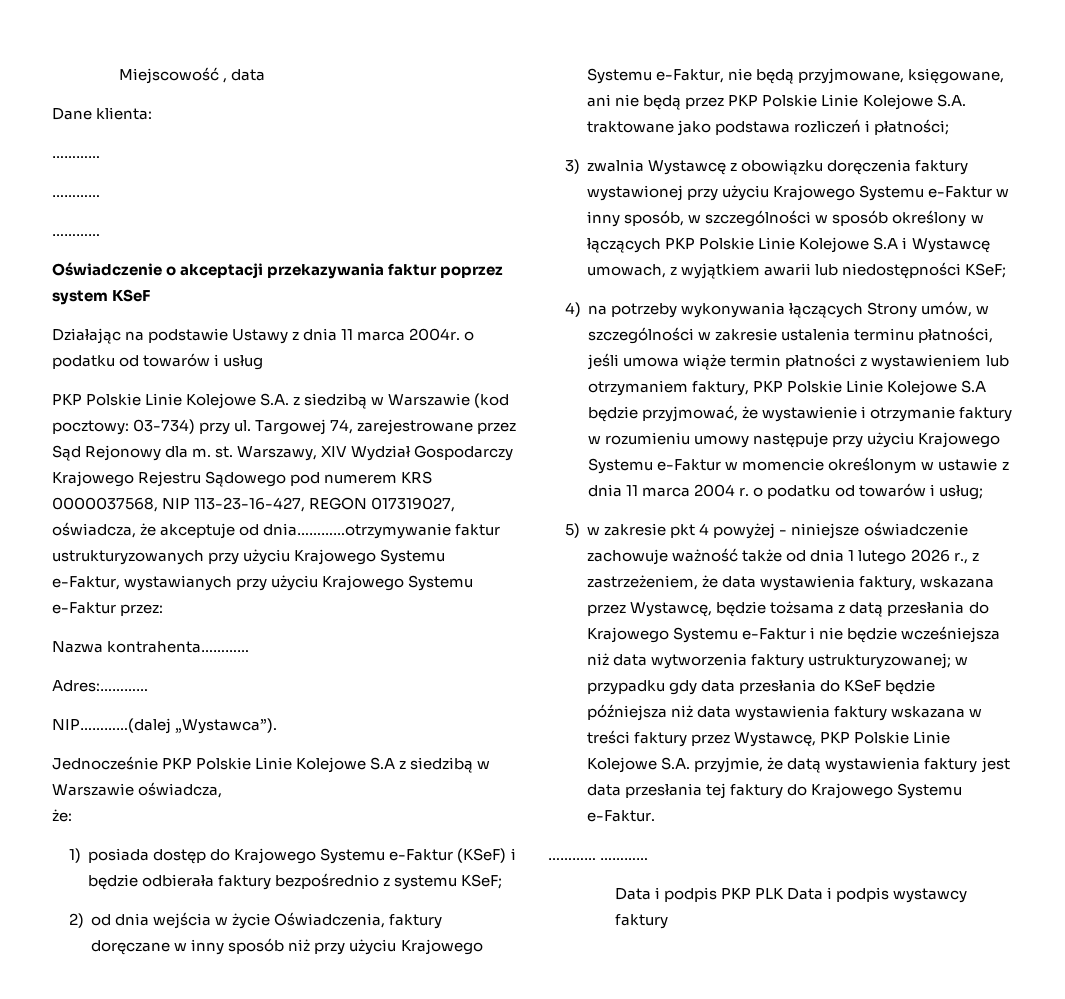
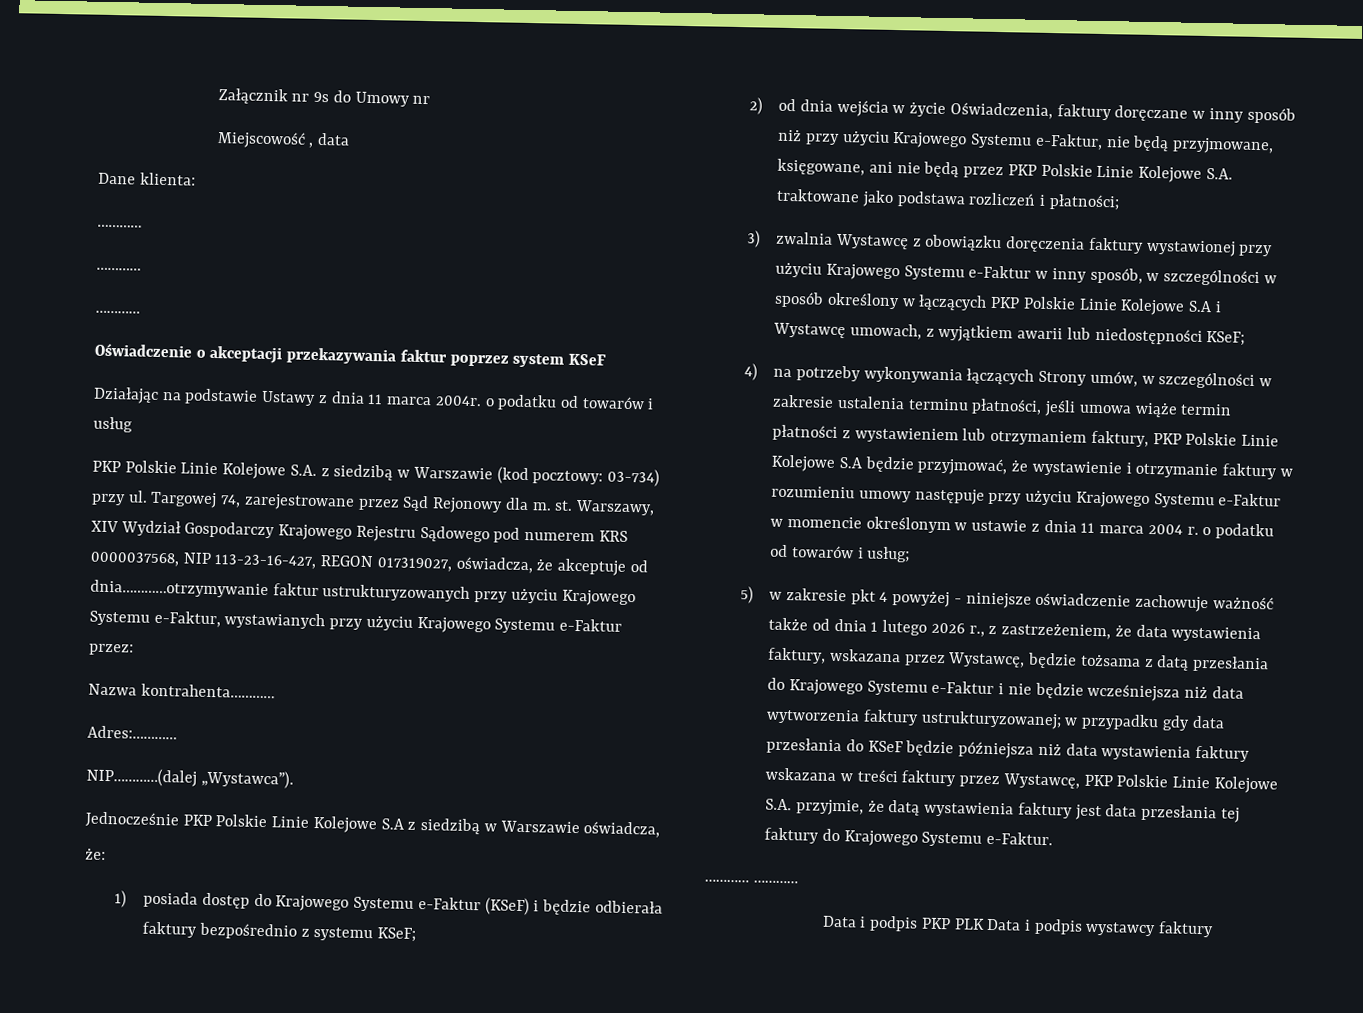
(118, 75) none -> [217,88,431,107] Załącznik nr 9s do Umowy nr //

